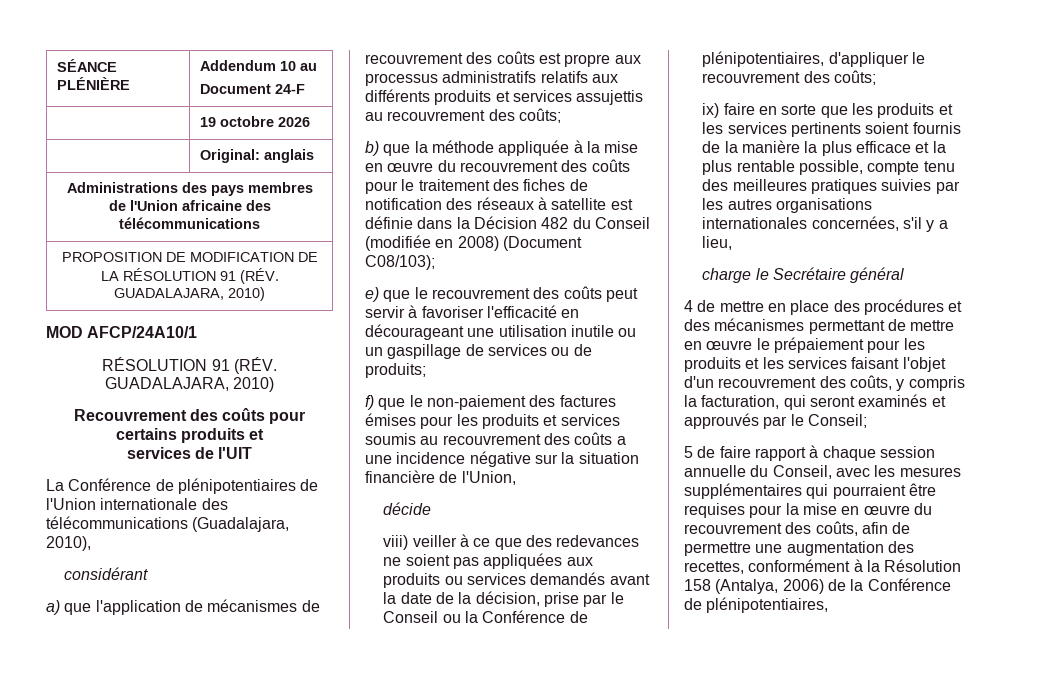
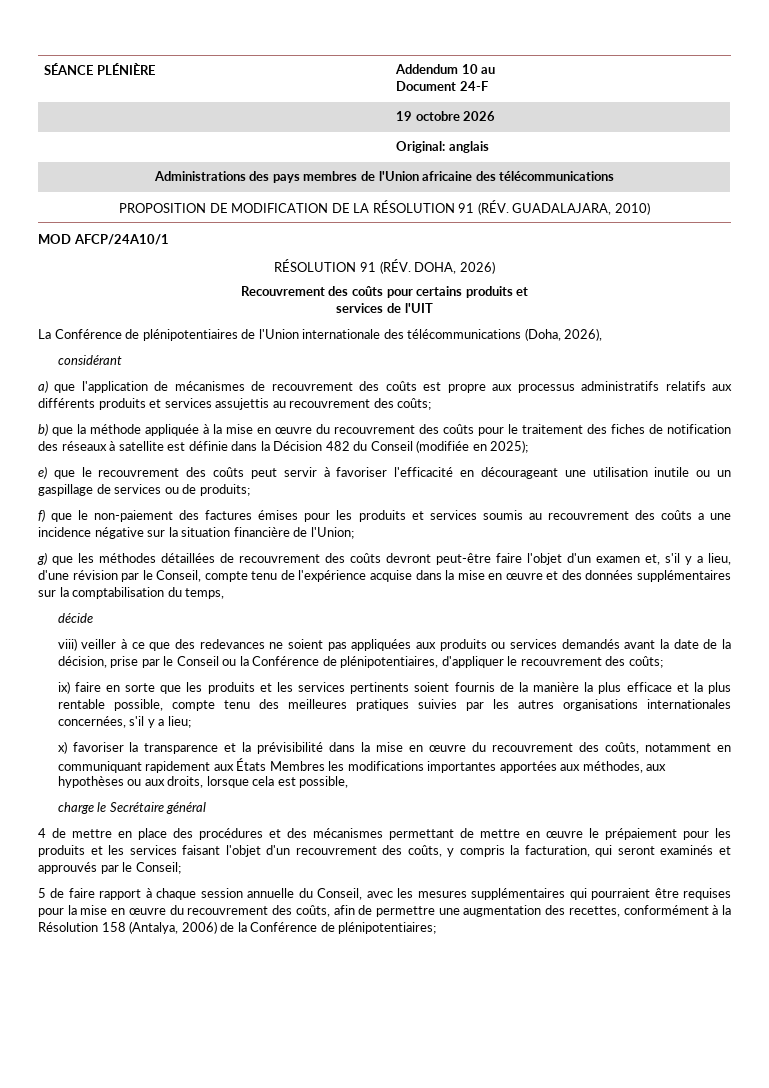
[104,377,275,392] GUADALAJARA, 2010) -> [414,261,495,274] DOHA, 2026)
[192,517,290,532] [46,536,91,551] (Guadalajara, 2010), -> [524,328,603,341] (Doha, 2026),
[457,236,582,251] [365,255,435,270] 2008) (Document C08/103); -> [490,440,529,453] 2025);
[461,471,516,485] l'Union, -> [310,527,354,539] [37,552,731,565] [38,570,731,582] [38,587,225,599] l'Union; // g) que les méthodes détaillées de recouvrement des coûts devront peut-être faire l'objet d'un examen et, s'il y a lieu, d'une révision par le Conseil, compte tenu de l'expérience acquise dans la mise en œuvre et des données supplémentaires sur la comptabilisation du temps,
[702,236,733,250] lieu, -> [167,716,191,728] [57,741,731,754] [57,758,667,773] [57,776,349,788] lieu; // x) favoriser la transparence et la prévisibilité dans la mise en œuvre du recouvrement des coûts, notamment en communiquant rapidement aux États Membres les modifications importantes apportées aux méthodes, aux hypothèses ou aux droits, lorsque cela est possible,
[706,597,829,613] plénipotentiaires, -> [338,922,437,934] plénipotentiaires;

